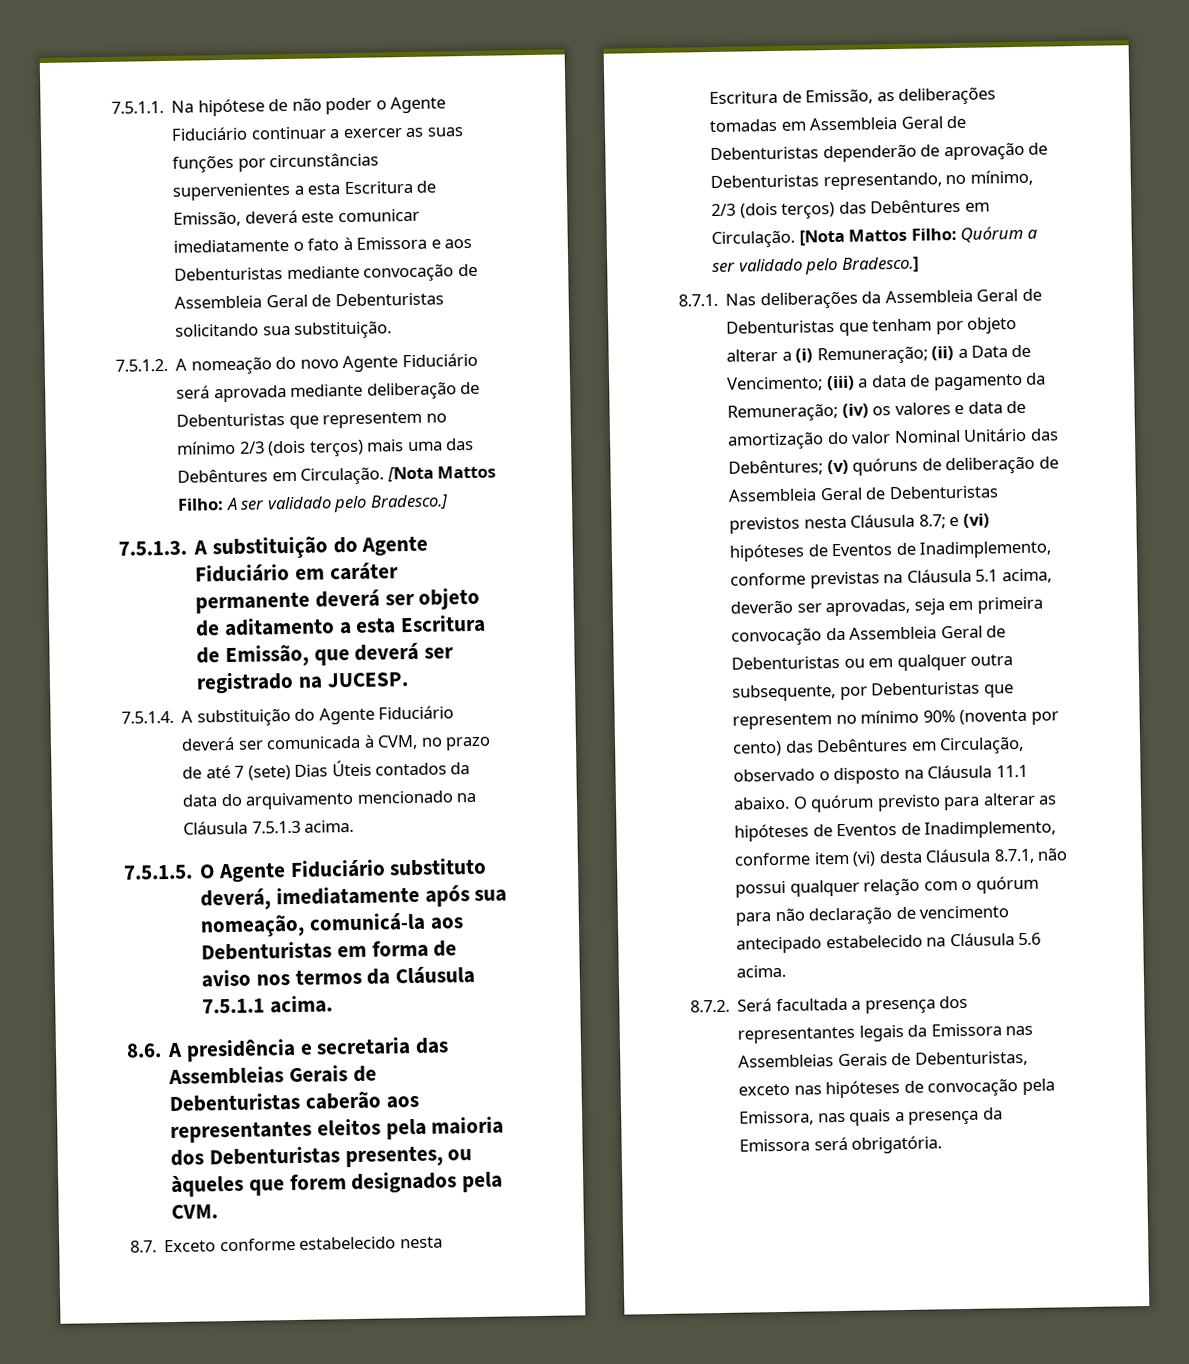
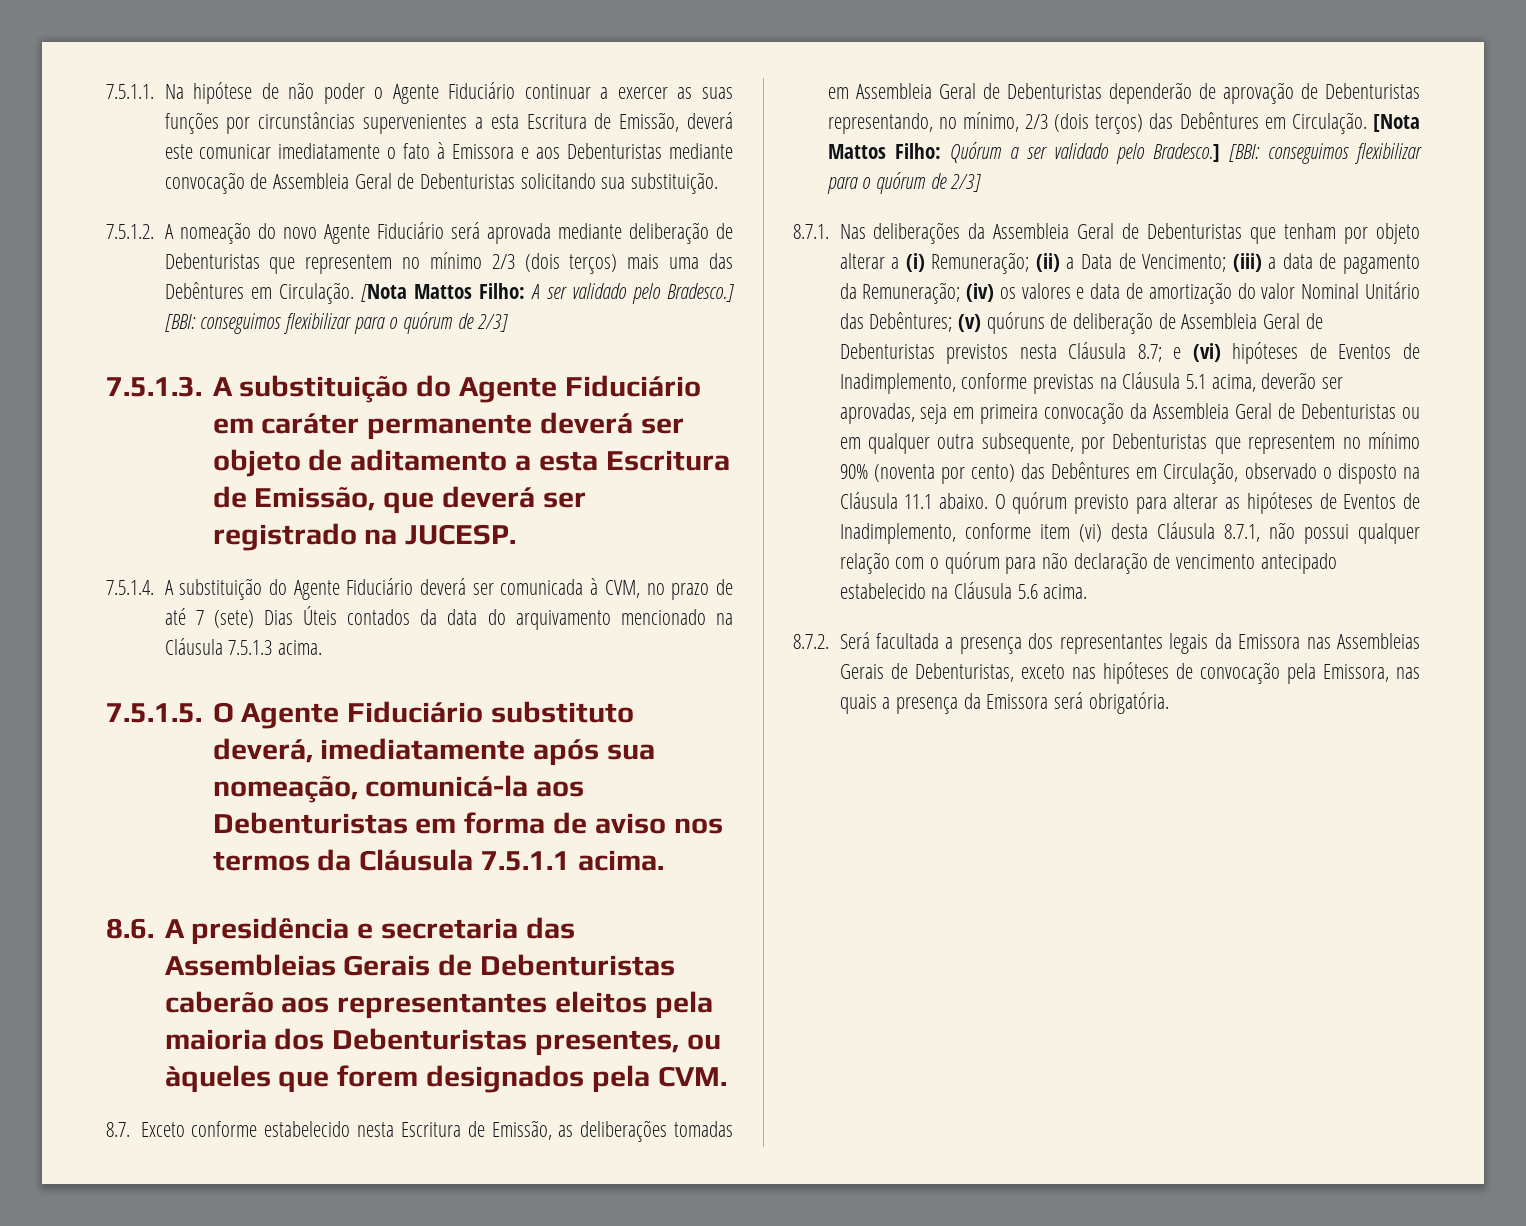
(449, 502) none -> [164,312,509,334] [BBI: conseguimos flexibilizar para o quórum de 2/3]
(919, 264) none -> [1228,143,1422,164] [826,172,982,194] [BBI: conseguimos flexibilizar para o quórum de 2/3]

